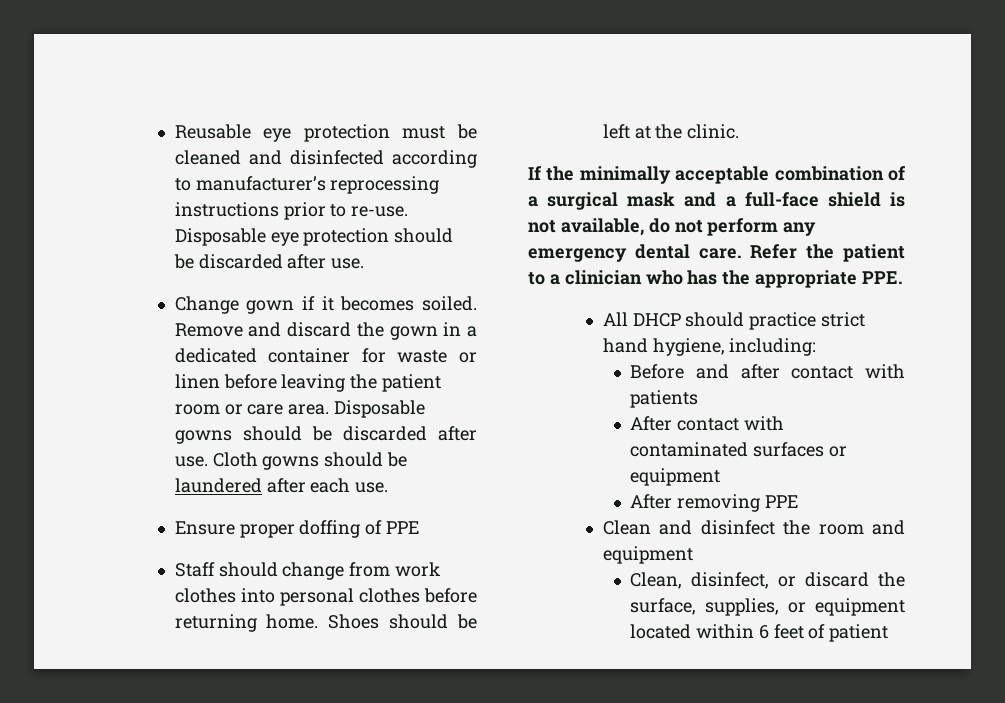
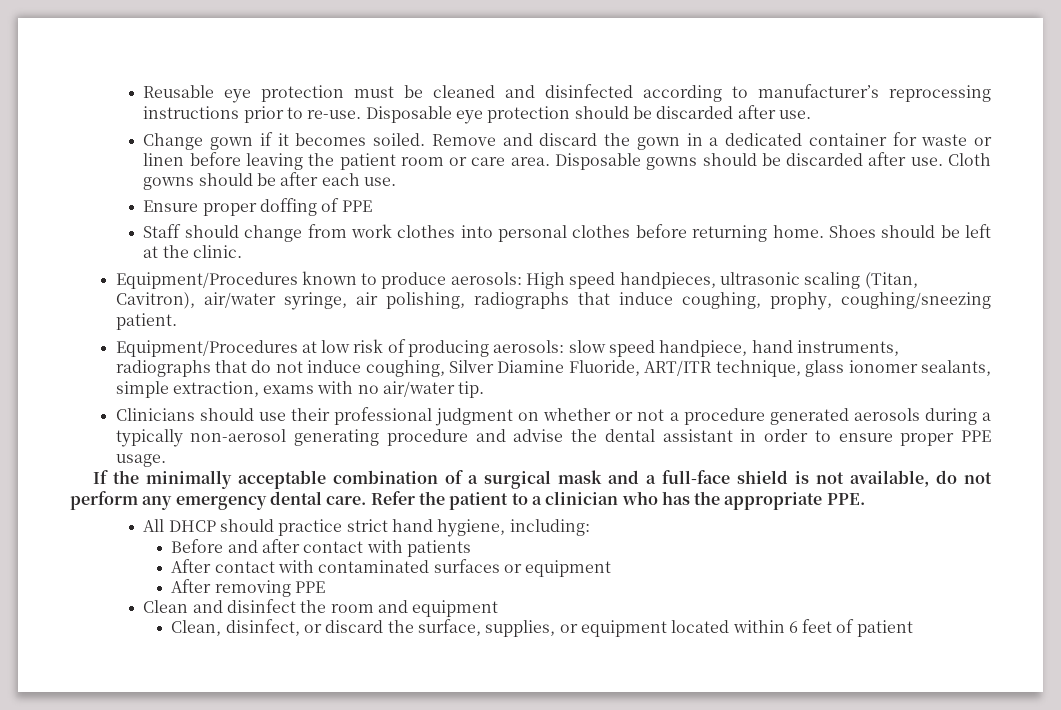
[174,478,262,493] laundered -> (277, 179) none
(740, 131) none -> [115,271,918,289] [115,292,991,310] [115,313,177,330] [115,339,900,357] [115,360,991,377] [115,381,485,398] [115,407,991,426] [115,429,992,447] [115,454,166,467] // Equipment/Procedures known to produce aerosols: High speed handpieces, ultrasonic scaling (Titan, Cavitron), air/water syringe, air polishing, radiographs that induce coughing, prophy, coughing/sneezing patient. // Equipment/Procedures at low risk of producing aerosols: slow speed handpiece, hand instruments, radiographs that do not induce coughing, Silver Diamine Fluoride, ART/ITR technique, glass ionomer sealants, simple extraction, exams with no air/water tip. // Clinicians should use their professional judgment on whether or not a procedure generated aerosols during a typically non-aerosol generating procedure and advise the dental assistant in order to ensure proper PPE usage.

